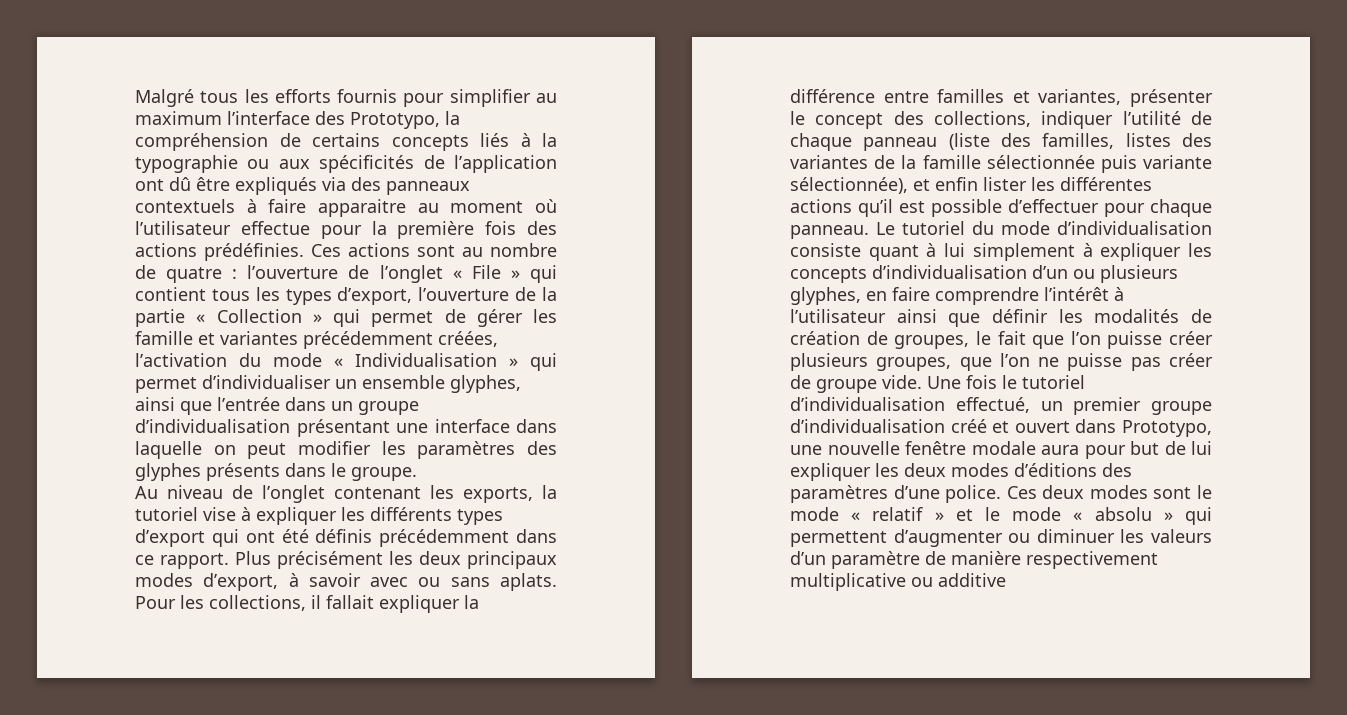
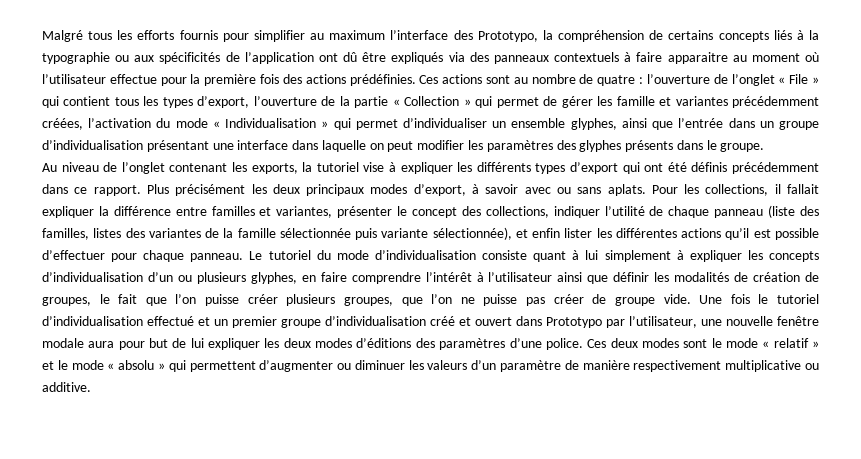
[955,397,1030,413] effectué, -> [147,316,210,326] effectué et
[1122,420,1212,437] Prototypo, -> [546,316,697,328] Prototypo par l’utilisateur,
[938,573,1006,587] additive -> [42,382,91,392] additive.

